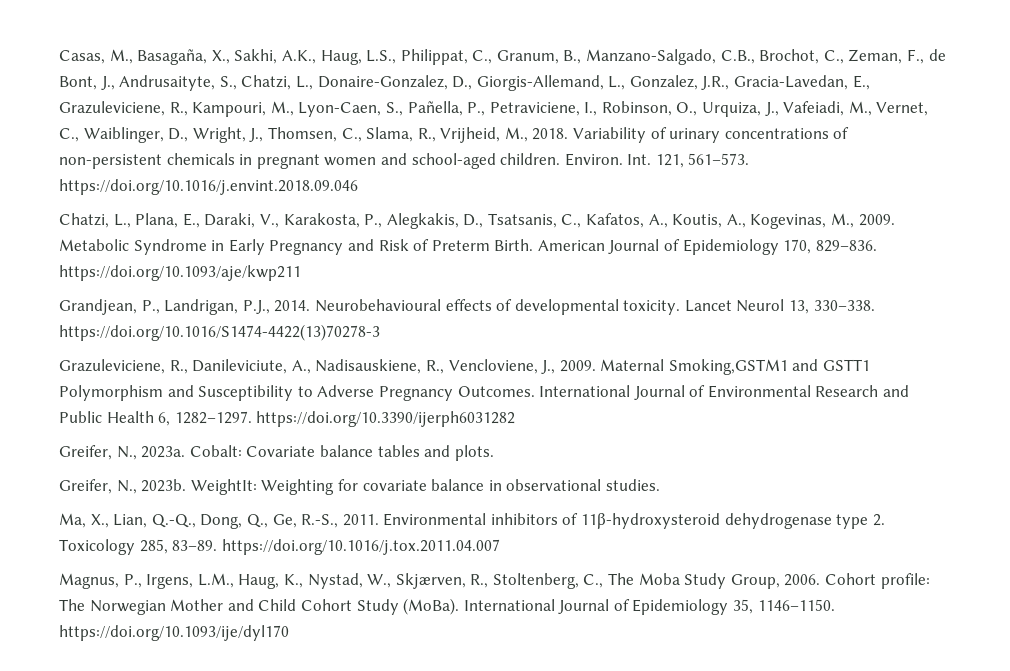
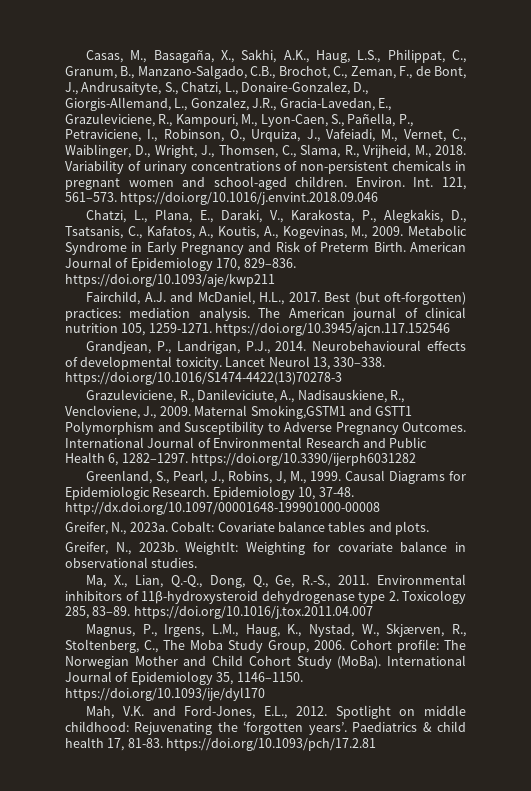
(301, 273) none -> [86,291,467,305] [65,307,466,321] [65,323,451,336] // Fairchild, A.J. and McDaniel, H.L., 2017. Best (but oft-forgotten) practices: mediation analysis. The American journal of clinical nutrition 105, 1259-1271. https://doi.org/10.3945/ajcn.117.152546
(516, 419) none -> [86,470,467,484] [65,486,354,500] [65,502,380,515] // Greenland, S., Pearl, J., Robins, J, M., 1999. Causal Diagrams for Epidemiologic Research. Epidemiology 10, 37-48. http://dx.doi.org/10.1097/00001648-199901000-00008
(289, 633) none -> [86,705,467,719] [65,721,466,735] [65,737,377,751] // Mah, V.K. and Ford-Jones, E.L., 2012. Spotlight on middle childhood: Rejuvenating the ‘forgotten years’. Paediatrics & child health 17, 81-83. https://doi.org/10.1093/pch/17.2.81

